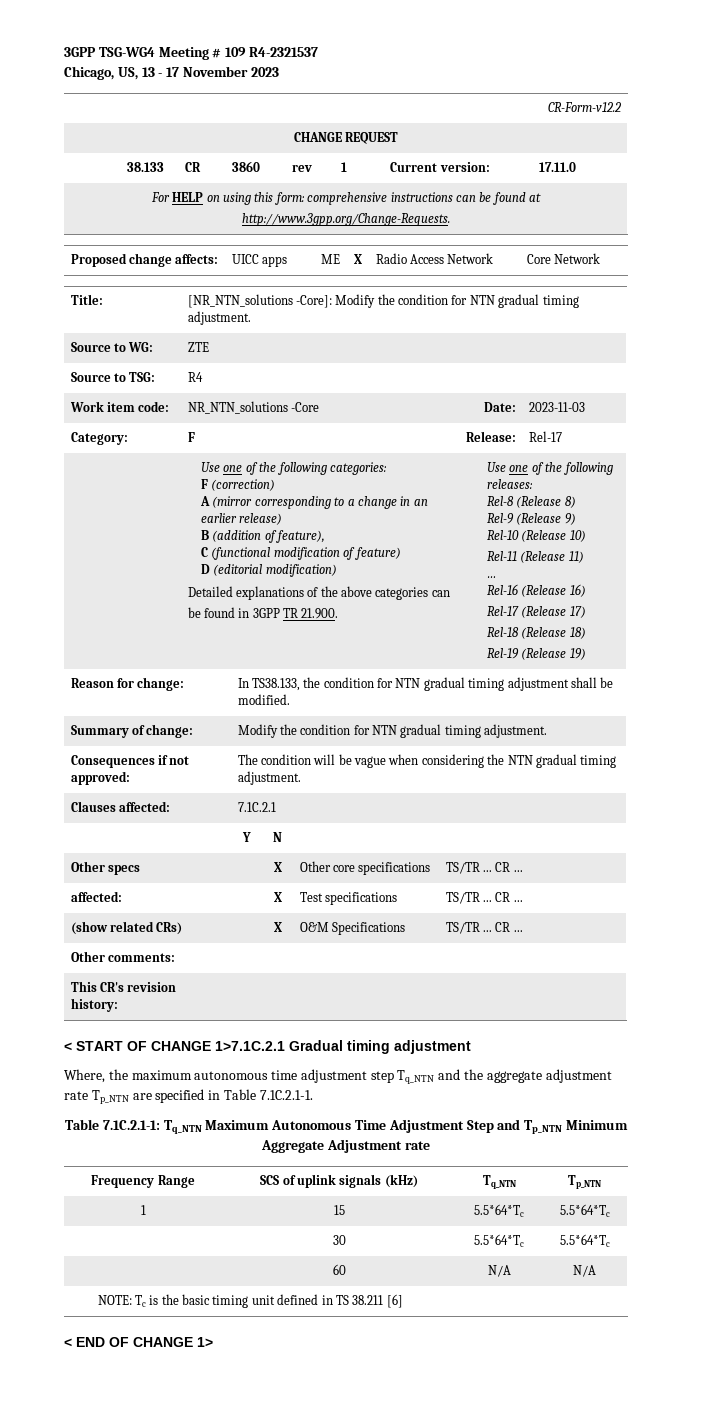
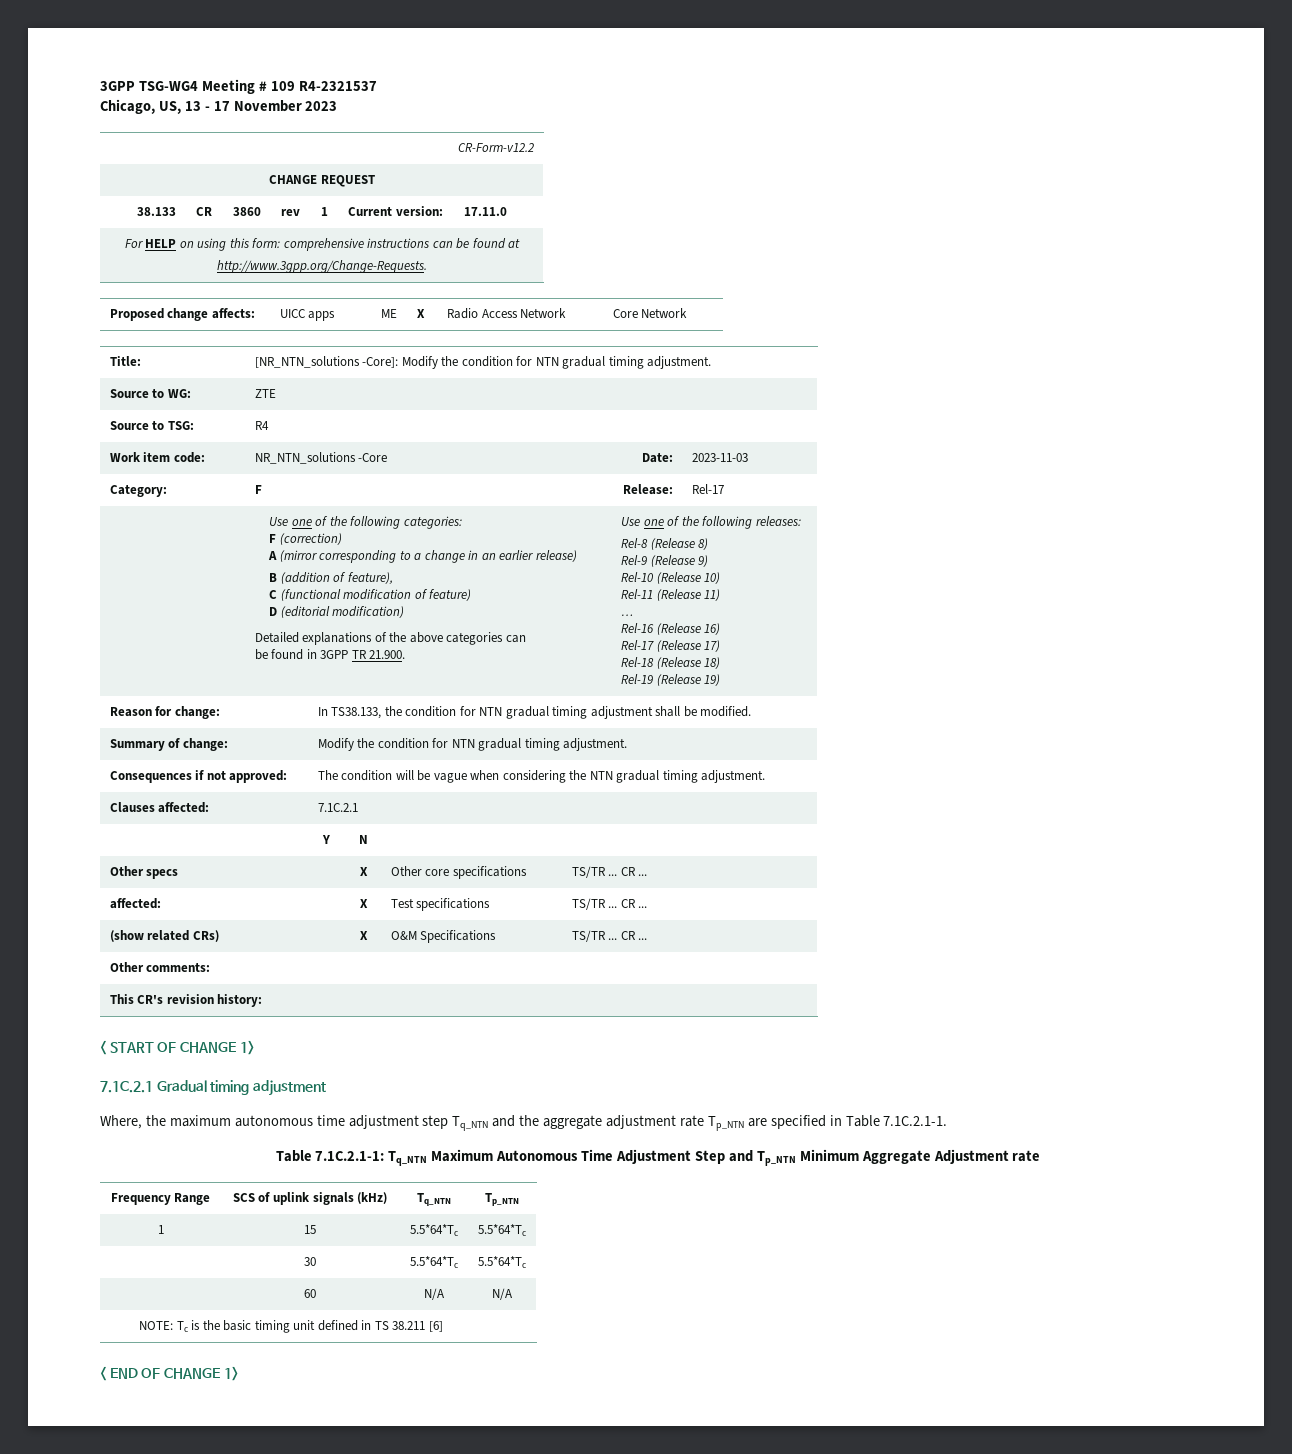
[215,1041,285,1051] 1>7.1C.2.1 -> [239,1040,254,1055] [100,1081,153,1093] 1> // 7.1C.2.1

